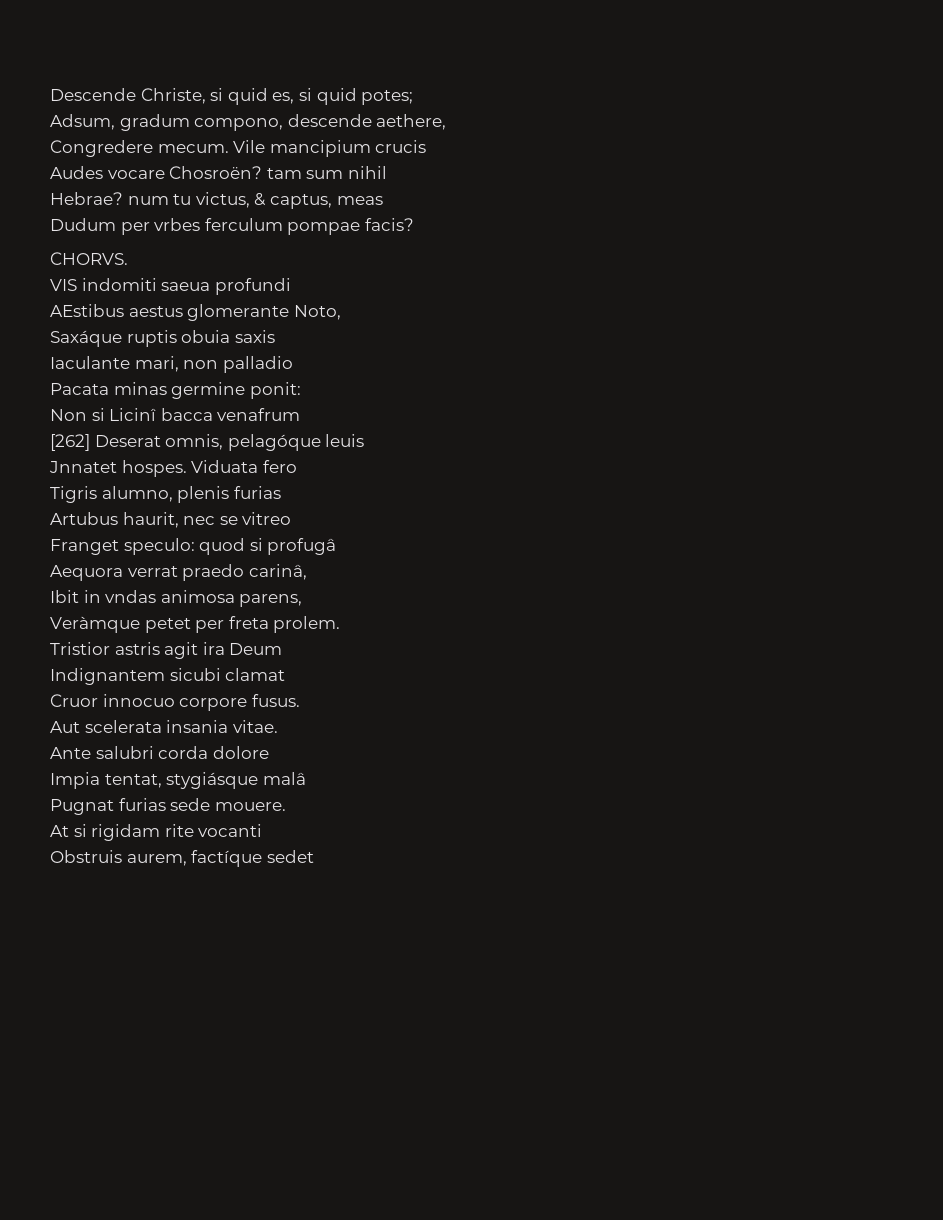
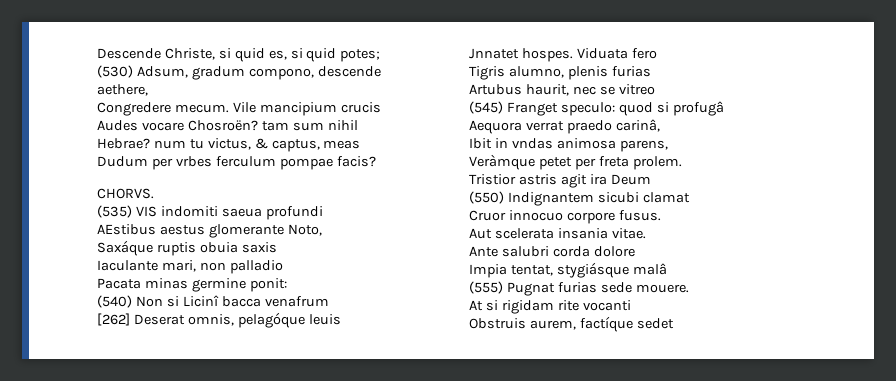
(414, 97) none -> [97,65,133,78] (530)
(128, 258) none -> [97,205,132,218] (535)
(301, 390) none -> [97,295,132,308] (540)
(292, 518) none -> [469,101,503,114] (545)
(283, 649) none -> [469,191,504,204] (550)
(306, 778) none -> [469,281,503,294] (555)

